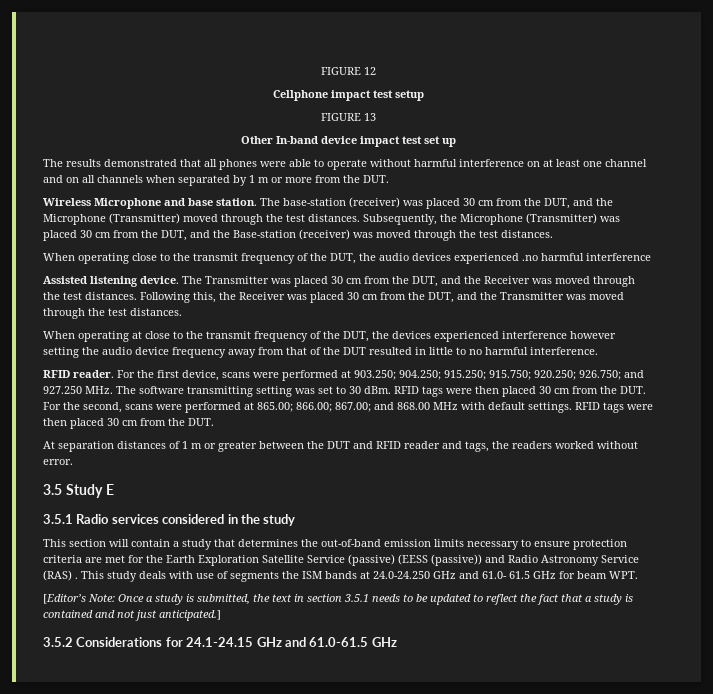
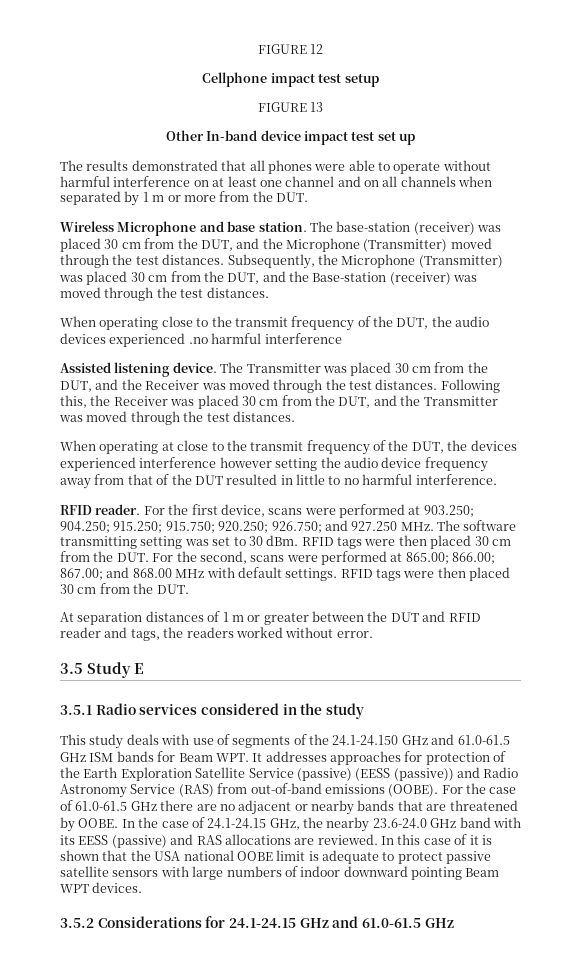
[69,539,627,550] [43,555,144,563] section will contain a study that determines the out-of-band emission limits necessary to ensure protection criteria are met for -> [89,734,510,749] [60,751,507,765] study deals with use of segments of the 24.1-24.150 GHz and 61.0-61.5 GHz ISM bands for Beam WPT. It addresses approaches for protection of
[75,571,638,582] [43,594,633,605] [43,610,221,621] . This study deals with use of segments the ISM bands at 24.0-24.250 GHz and 61.0- 61.5 GHz for beam WPT. // [Editor’s Note: Once a study is submitted, the text in section 3.5.1 needs to be updated to reflect the fact that a study is contained and not just anticipated.] -> [217,783,517,797] [60,800,518,815] [60,817,521,832] [60,834,492,848] [60,850,492,864] [60,866,500,880] [60,882,143,893] from out-of-band emissions (OOBE). For the case of 61.0-61.5 GHz there are no adjacent or nearby bands that are threatened by OOBE. In the case of 24.1-24.15 GHz, the nearby 23.6-24.0 GHz band with its EESS (passive) and RAS allocations are reviewed. In this case of it is shown that the USA national OOBE limit is adequate to protect passive satellite sensors with large numbers of indoor downward pointing Beam WPT devices.

